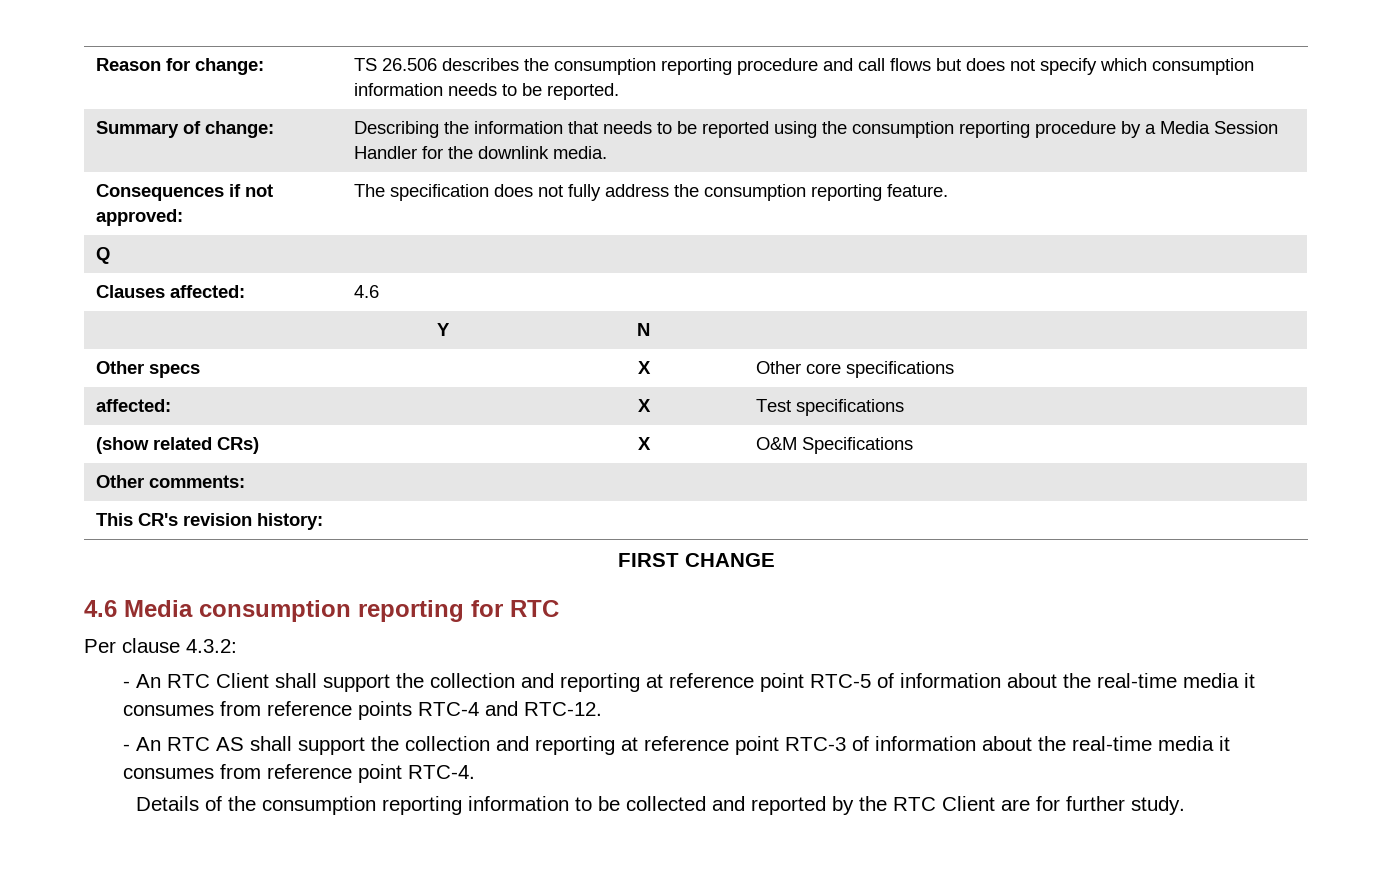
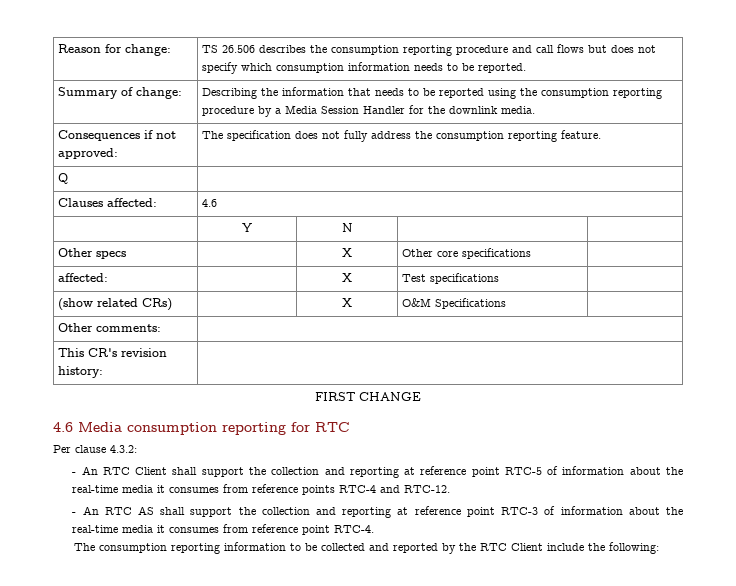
[135,796,256,811] Details of the -> [73,543,95,551] The
[1000,796,1185,815] are for further study. -> [546,542,659,554] include the following:

